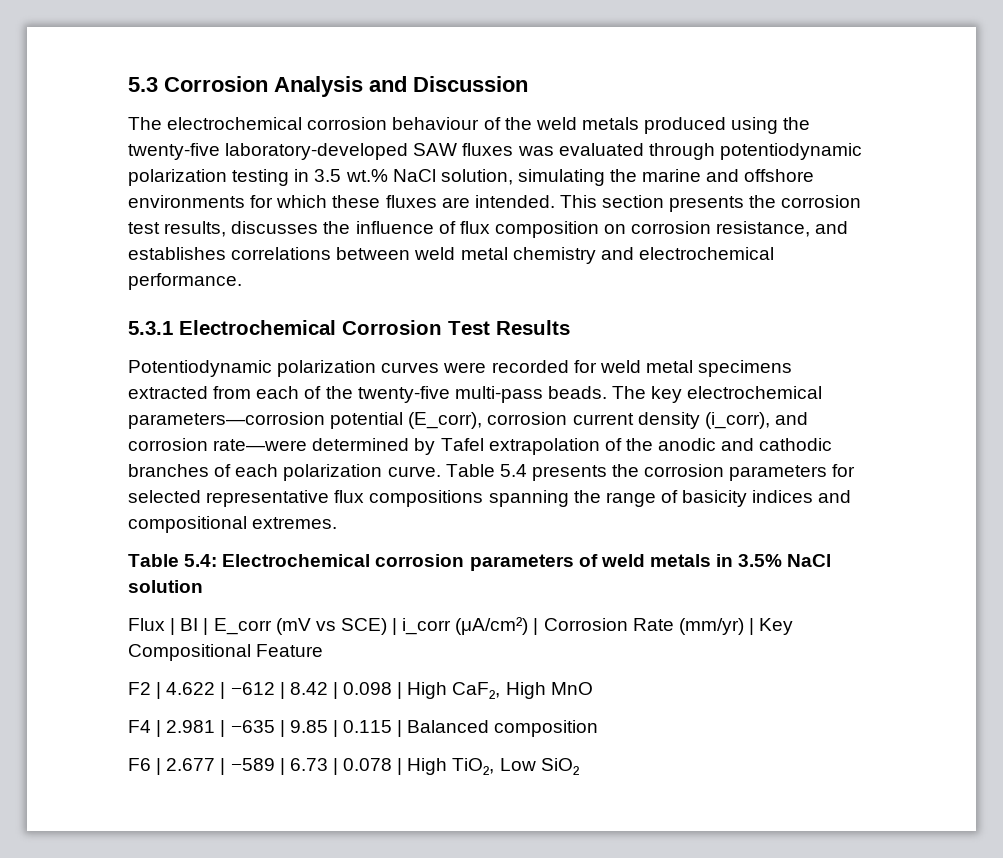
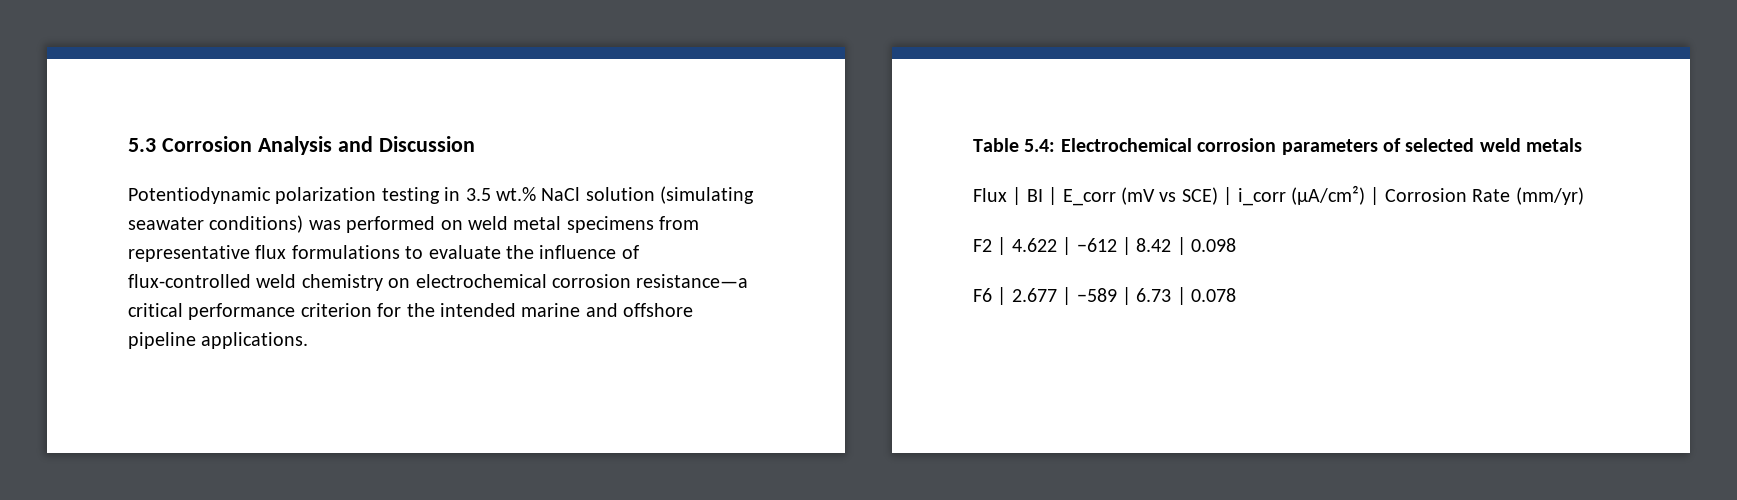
[128,117,811,134] [128,143,862,160] The electrochemical corrosion behaviour of the weld metals produced using the twenty-five laboratory-developed SAW fluxes was evaluated through potentiodynamic -> [128,187,271,204] Potentiodynamic
[440,169,815,186] [128,195,862,212] [128,221,849,238] [128,247,774,264] [128,273,242,290] [128,320,570,335] [128,360,793,377] [128,386,823,403] [128,412,808,429] [128,438,833,455] [128,464,856,481] [128,490,852,507] [128,516,338,533] solution, simulating the marine and offshore environments for which these fluxes are intended. This section presents the corrosion test results, discusses the influence of flux composition on corrosion resistance, and establishes correlations between weld metal chemistry and electrochemical performance. // 5.3.1 Electrochemical Corrosion Test Results // Potentiodynamic polarization curves were recorded for weld metal specimens extracted from each of the twenty-five multi-pass beads. The key electrochemical parameters—corrosion potential (E_corr), corrosion current density (i_corr), and corrosion rate—were determined by Tafel extrapolation of the anodic and cathodic branches of each polarization curve. Table 5.4 presents the corrosion parameters for selected representative flux compositions spanning the range of basicity indices and compositional extremes. -> [585,186,755,204] [128,215,700,233] [128,245,639,262] [128,274,749,291] [128,303,694,320] [128,332,309,349] solution (simulating seawater conditions) was performed on weld metal specimens from representative flux formulations to evaluate the influence of flux-controlled weld chemistry on electrochemical corrosion resistance—a critical performance criterion for the intended marine and offshore pipeline applications.
[600,554,832,567] [128,580,203,593] weld metals in 3.5% NaCl solution -> [1405,138,1583,152] selected weld metals
[748,618,794,635] [128,644,324,661] | Key Compositional Feature -> (1584, 196) none
[397,682,593,699] [128,720,599,737] | High CaF₂, High MnO // F4 | 2.981 | −635 | 9.85 | 0.115 | Balanced composition -> (1237, 245) none
[397,758,579,775] | High TiO₂, Low SiO₂ -> (1237, 295) none

